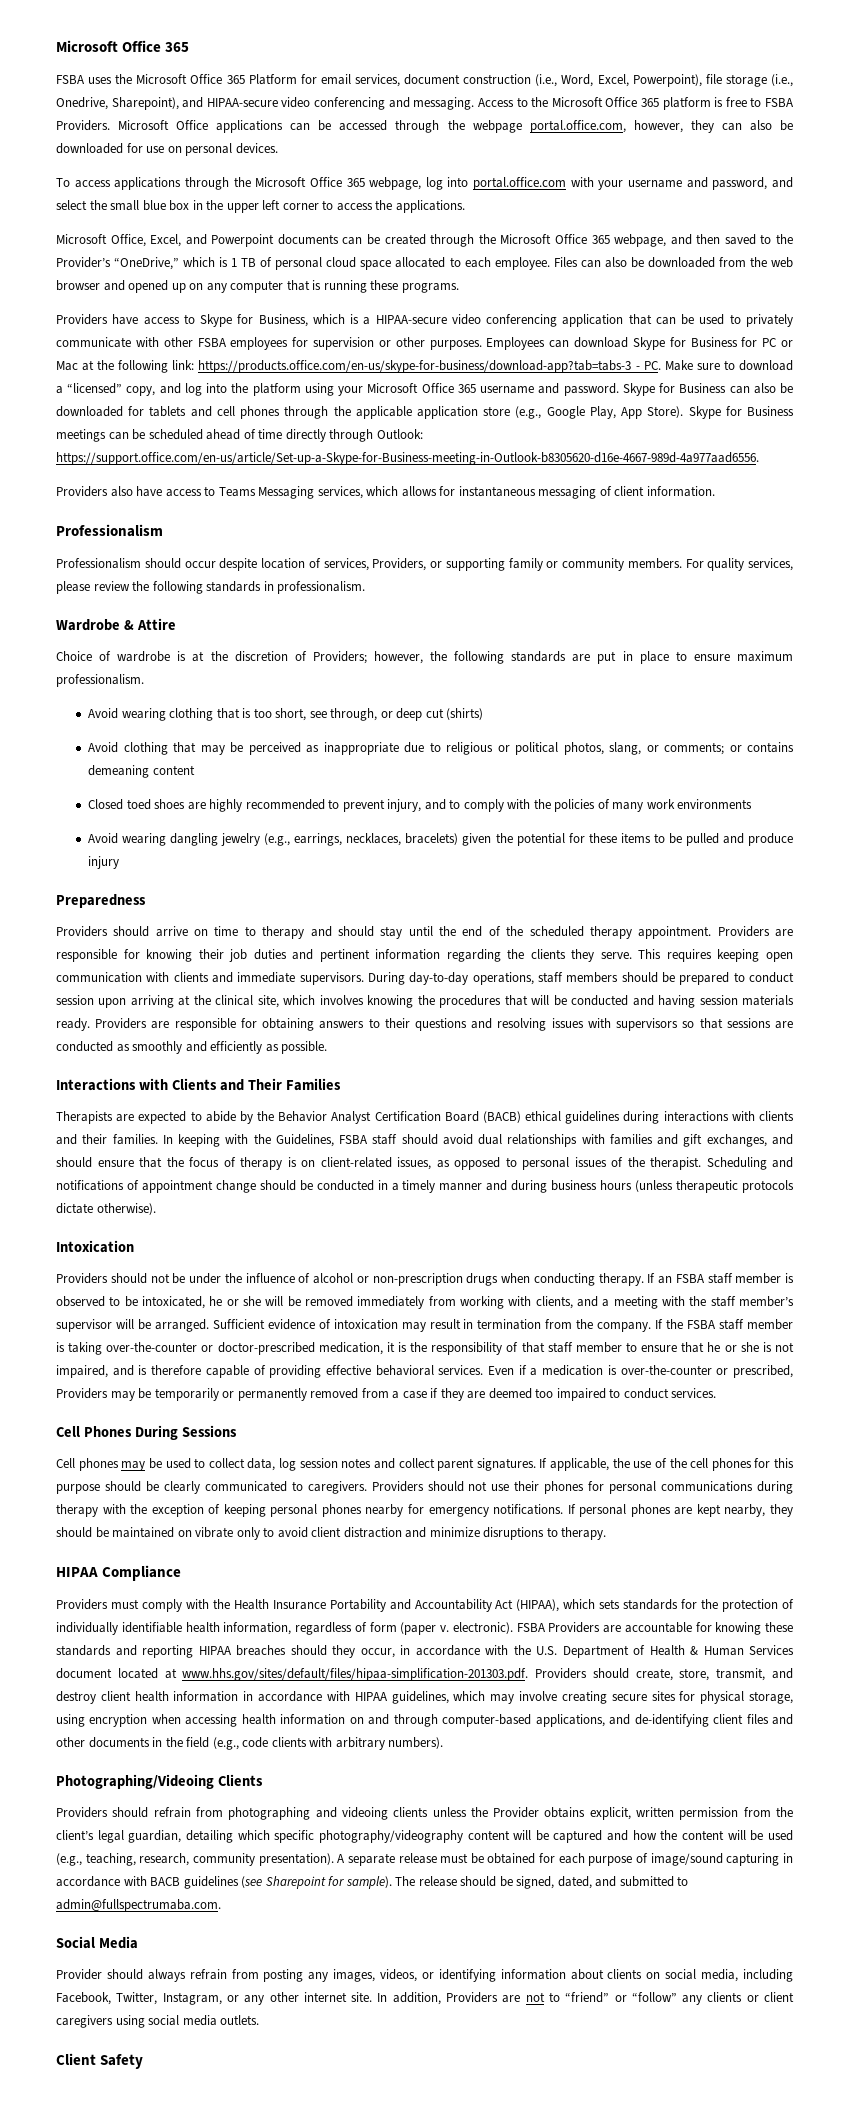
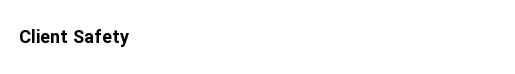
[56,40,190,52] [56,74,793,87] [56,97,794,110] [56,120,794,133] [56,143,278,156] [56,177,793,190] [56,200,465,213] [56,234,793,247] [56,257,793,270] [56,280,459,293] [56,314,794,327] [56,337,794,350] [56,360,794,373] [56,383,793,396] [56,406,794,419] [56,429,423,442] [56,452,759,465] [56,486,715,499] [56,524,163,537] [56,558,793,571] [56,581,366,594] [56,618,176,631] [56,651,794,664] [56,674,144,687] [88,708,484,721] [88,742,795,755] [88,765,195,778] [88,799,753,812] [88,833,794,846] [88,856,120,869] [56,894,146,908] [56,926,793,939] [56,949,793,962] [56,972,795,985] [56,995,794,1008] [56,1018,793,1031] [56,1041,328,1054] [56,1078,341,1091] [56,1111,794,1124] [56,1134,794,1147] [56,1157,793,1170] [56,1180,795,1193] [56,1203,156,1215] [56,1240,134,1253] [56,1273,794,1286] [56,1296,795,1309] [56,1319,793,1332] [56,1342,794,1355] [56,1365,793,1378] [56,1388,717,1401] [56,1425,237,1440] [56,1458,794,1471] [56,1481,793,1494] [56,1504,793,1517] [56,1527,607,1540] [56,1565,182,1581] [56,1599,795,1612] [56,1622,793,1635] [56,1645,794,1658] [56,1668,794,1681] [56,1691,794,1704] [56,1714,794,1727] [56,1737,444,1750] [56,1774,263,1789] [56,1807,793,1820] [56,1830,793,1843] [56,1853,793,1866] [56,1876,689,1889] [56,1899,221,1912] [56,1936,138,1949] [56,1969,793,1982] [56,1992,794,2005] [56,2015,260,2028] Microsoft Office 365 // FSBA uses the Microsoft Office 365 Platform for email services, document construction (i.e., Word, Excel, Powerpoint), file storage (i.e., Onedrive, Sharepoint), and HIPAA-secure video conferencing and messaging. Access to the Microsoft Office 365 platform is free to FSBA Providers. Microsoft Office applications can be accessed through the webpage portal.office.com, however, they can also be downloaded for use on personal devices. // To access applications through the Microsoft Office 365 webpage, log into portal.office.com with your username and password, and select the small blue box in the upper left corner to access the applications. // Microsoft Office, Excel, and Powerpoint documents can be created through the Microsoft Office 365 webpage, and then saved to the Provider’s “OneDrive,” which is 1 TB of personal cloud space allocated to each employee. Files can also be downloaded from the web browser and opened up on any computer that is running these programs. // Providers have access to Skype for Business, which is a HIPAA-secure video conferencing application that can be used to privately communicate with other FSBA employees for supervision or other purposes. Employees can download Skype for Business for PC or Mac at the following link: https://products.office.com/en-us/skype-for-business/download-app?tab=tabs-3 - PC. Make sure to download a “licensed” copy, and log into the platform using your Microsoft Office 365 username and password. Skype for Business can also be downloaded for tablets and cell phones through the applicable application store (e.g., Google Play, App Store). Skype for Business meetings can be scheduled ahead of time directly through Outlook: https://support.office.com/en-us/article/Set-up-a-Skype-for-Business-meeting-in-Outlook-b8305620-d16e-4667-989d-4a977aad6556. // Providers also have access to Teams Messaging services, which allows for instantaneous messaging of client information. // Professionalism // Professionalism should occur despite location of services, Providers, or supporting family or community members. For quality services, please review the following standards in professionalism. // Wardrobe & Attire // Choice of wardrobe is at the discretion of Providers; however, the following standards are put in place to ensure maximum professionalism. // Avoid wearing clothing that is too short, see through, or deep cut (shirts) // Avoid clothing that may be perceived as inappropriate due to religious or political photos, slang, or comments; or contains demeaning content // Closed toed shoes are highly recommended to prevent injury, and to comply with the policies of many work environments // Avoid wearing dangling jewelry (e.g., earrings, necklaces, bracelets) given the potential for these items to be pulled and produce injury // Preparedness // Providers should arrive on time to therapy and should stay until the end of the scheduled therapy appointment. Providers are responsible for knowing their job duties and pertinent information regarding the clients they serve. This requires keeping open communication with clients and immediate supervisors. During day-to-day operations, staff members should be prepared to conduct session upon arriving at the clinical site, which involves knowing the procedures that will be conducted and having session materials ready. Providers are responsible for obtaining answers to their questions and resolving issues with supervisors so that sessions are conducted as smoothly and efficiently as possible. // Interactions with Clients and Their Families // Therapists are expected to abide by the Behavior Analyst Certification Board (BACB) ethical guidelines during interactions with clients and their families. In keeping with the Guidelines, FSBA staff should avoid dual relationships with families and gift exchanges, and should ensure that the focus of therapy is on client-related issues, as opposed to personal issues of the therapist. Scheduling and notifications of appointment change should be conducted in a timely manner and during business hours (unless therapeutic protocols dictate otherwise). // Intoxication // Providers should not be under the influence of alcohol or non-prescription drugs when conducting therapy. If an FSBA staff member is observed to be intoxicated, he or she will be removed immediately from working with clients, and a meeting with the staff member’s supervisor will be arranged. Sufficient evidence of intoxication may result in termination from the company. If the FSBA staff member is taking over-the-counter or doctor-prescribed medication, it is the responsibility of that staff member to ensure that he or she is not impaired, and is therefore capable of providing effective behavioral services. Even if a medication is over-the-counter or prescribed, Providers may be temporarily or permanently removed from a case if they are deemed too impaired to conduct services. // Cell Phones During Sessions // Cell phones may be used to collect data, log session notes and collect parent signatures. If applicable, the use of the cell phones for this purpose should be clearly communicated to caregivers. Providers should not use their phones for personal communications during therapy with the exception of keeping personal phones nearby for emergency notifications. If personal phones are kept nearby, they should be maintained on vibrate only to avoid client distraction and minimize disruptions to therapy. // HIPAA Compliance // Providers must comply with the Health Insurance Portability and Accountability Act (HIPAA), which sets standards for the protection of individually identifiable health information, regardless of form (paper v. electronic). FSBA Providers are accountable for knowing these standards and reporting HIPAA breaches should they occur, in accordance with the U.S. Department of Health & Human Services document located at www.hhs.gov/sites/default/files/hipaa-simplification-201303.pdf. Providers should create, store, transmit, and destroy client health information in accordance with HIPAA guidelines, which may involve creating secure sites for physical storage, using encryption when accessing health information on and through computer-based applications, and de-identifying client files and other documents in the field (e.g., code clients with arbitrary numbers). // Photographing/Videoing Clients // Providers should refrain from photographing and videoing clients unless the Provider obtains explicit, written permission from the client’s legal guardian, detailing which specific photography/videography content will be captured and how the content will be used (e.g., teaching, research, community presentation). A separate release must be obtained for each purpose of image/sound capturing in accordance with BACB guidelines (see Sharepoint for sample). The release should be signed, dated, and submitted to admin@fullspectrumaba.com. // Social Media // Provider should always refrain from posting any images, videos, or identifying information about clients on social media, including Facebook, Twitter, Instagram, or any other internet site. In addition, Providers are not to “friend” or “follow” any clients or client caregivers using social media outlets. // -> (19, 36) none

